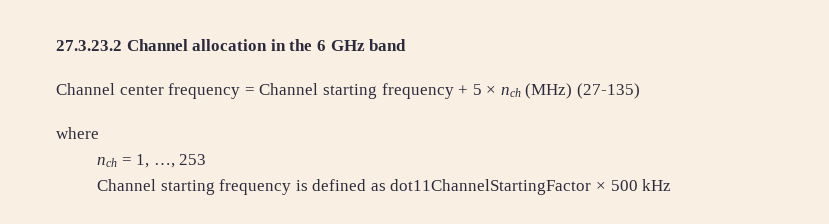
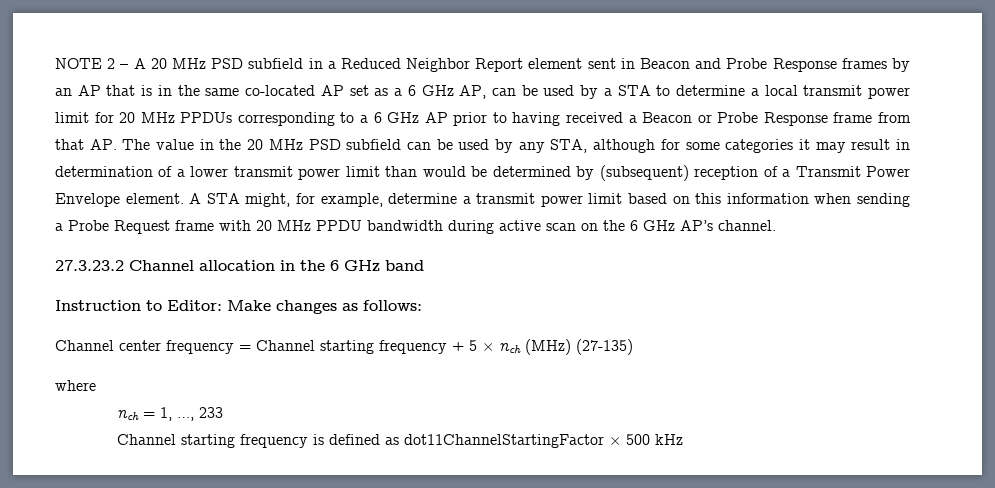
(56, 45) none -> [55,58,910,72] [55,85,911,99] [55,112,911,126] [55,139,910,153] [55,165,911,181] [55,193,911,207] [55,220,776,234] NOTE 2 – A 20 MHz PSD subfield in a Reduced Neighbor Report element sent in Beacon and Probe Response frames by an AP that is in the same co-located AP set as a 6 GHz AP, can be used by a STA to determine a local transmit power limit for 20 MHz PPDUs corresponding to a 6 GHz AP prior to having received a Beacon or Probe Response frame from that AP. The value in the 20 MHz PSD subfield can be used by any STA, although for some categories it may result in determination of a lower transmit power limit than would be determined by (subsequent) reception of a Transmit Power Envelope element. A STA might, for example, determine a transmit power limit based on this information when sending a Probe Request frame with 20 MHz PPDU bandwidth during active scan on the 6 GHz AP’s channel. //
(407, 45) none -> [55,300,422,314] // Instruction to Editor: Make changes as follows:
[179,154,207,165] 253 -> [199,407,224,418] 233

